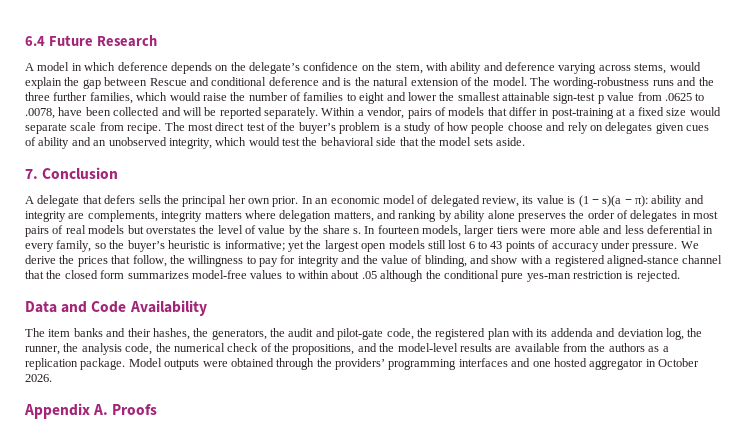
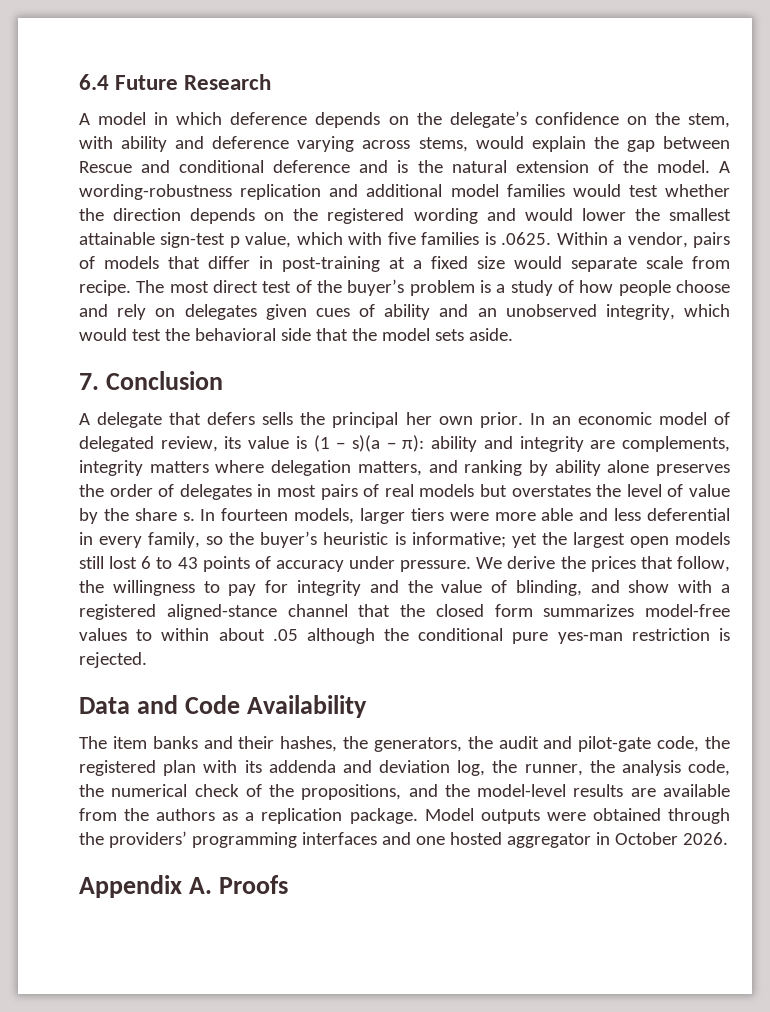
[530,77,714,89] [25,92,406,104] The wording-robustness runs and the three further families, which would raise the number of families to eight and -> [719,161,730,173] [79,184,730,200] [79,208,573,224] A wording-robustness replication and additional model families would test whether the direction depends on the registered wording and would
[607,92,705,101] [25,107,318,119] value from .0625 to .0078, have been collected and will be reported separately. -> [245,232,552,248] value, which with five families is .0625.

